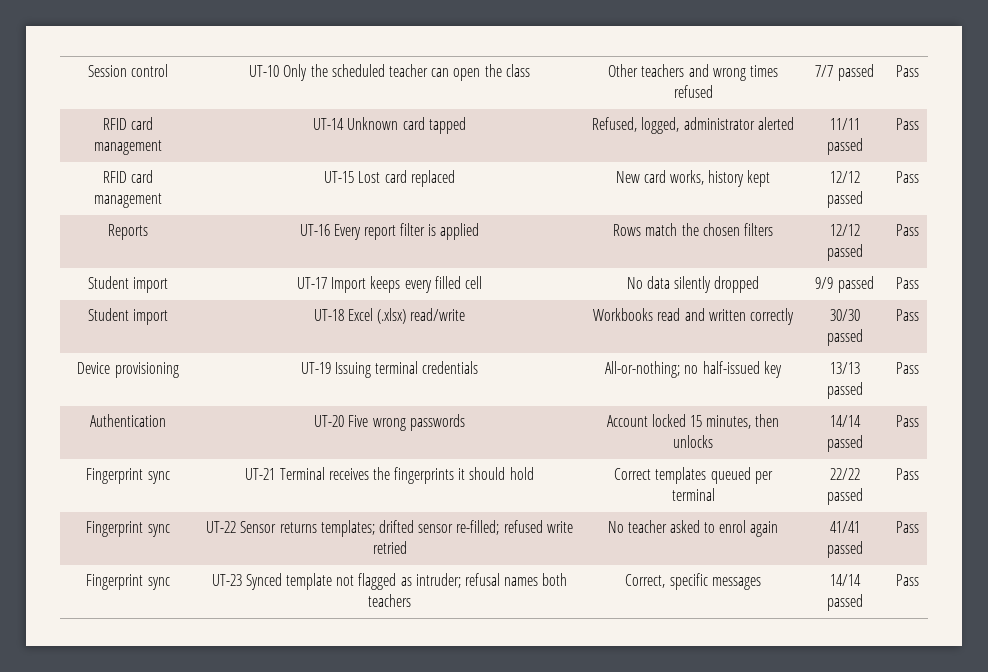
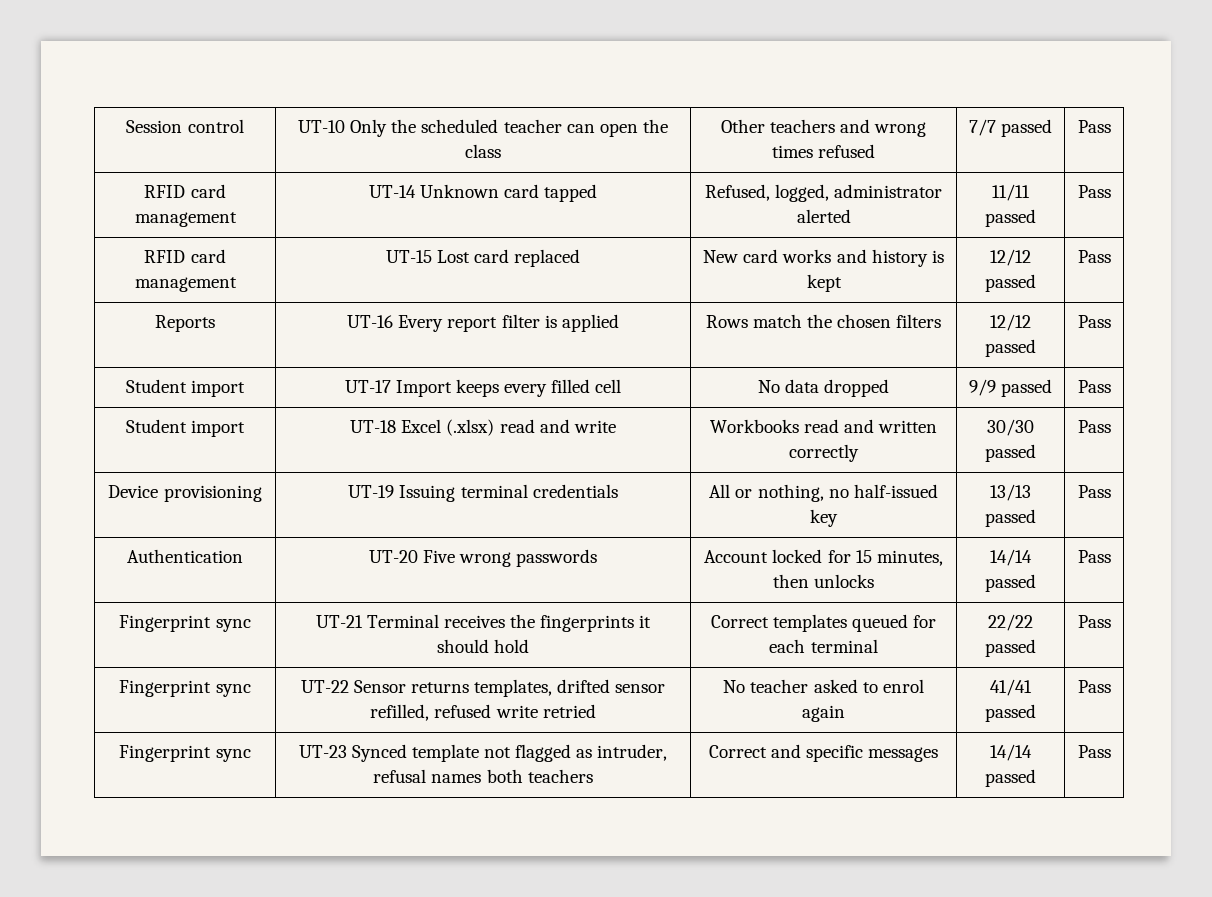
[670,170,745,187] works, history -> [782,249,944,267] works and history is
[674,276,712,293] silently -> (819, 386) none
[410,308,466,321] read/write -> [499,419,616,433] read and write
[605,361,681,378] All-or-nothing; -> [709,484,824,502] All or nothing,
(686, 420) none -> [827,550,851,563] for
[754,471,773,484] per -> [913,615,937,628] [769,639,806,653] for each
[320,520,375,537] templates; -> [474,679,553,697] templates,
[456,520,500,535] re-filled; -> [370,704,430,721] refilled,
[415,573,461,588] intruder; -> [597,744,668,761] intruder,
[625,574,666,588] Correct, -> [708,744,801,758] Correct and

